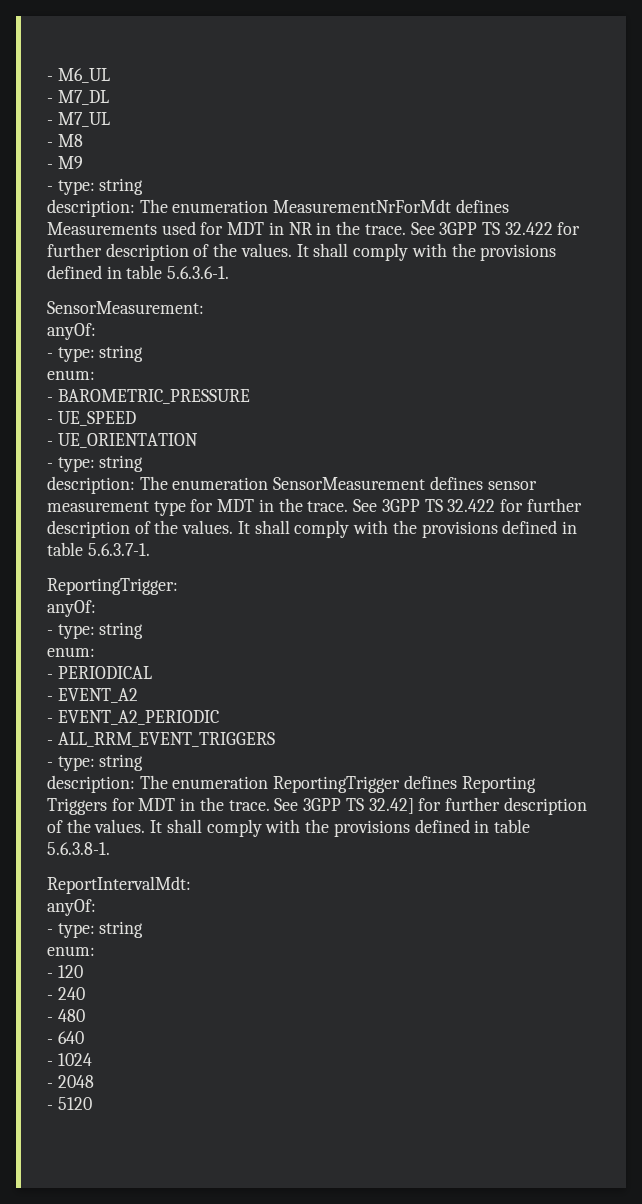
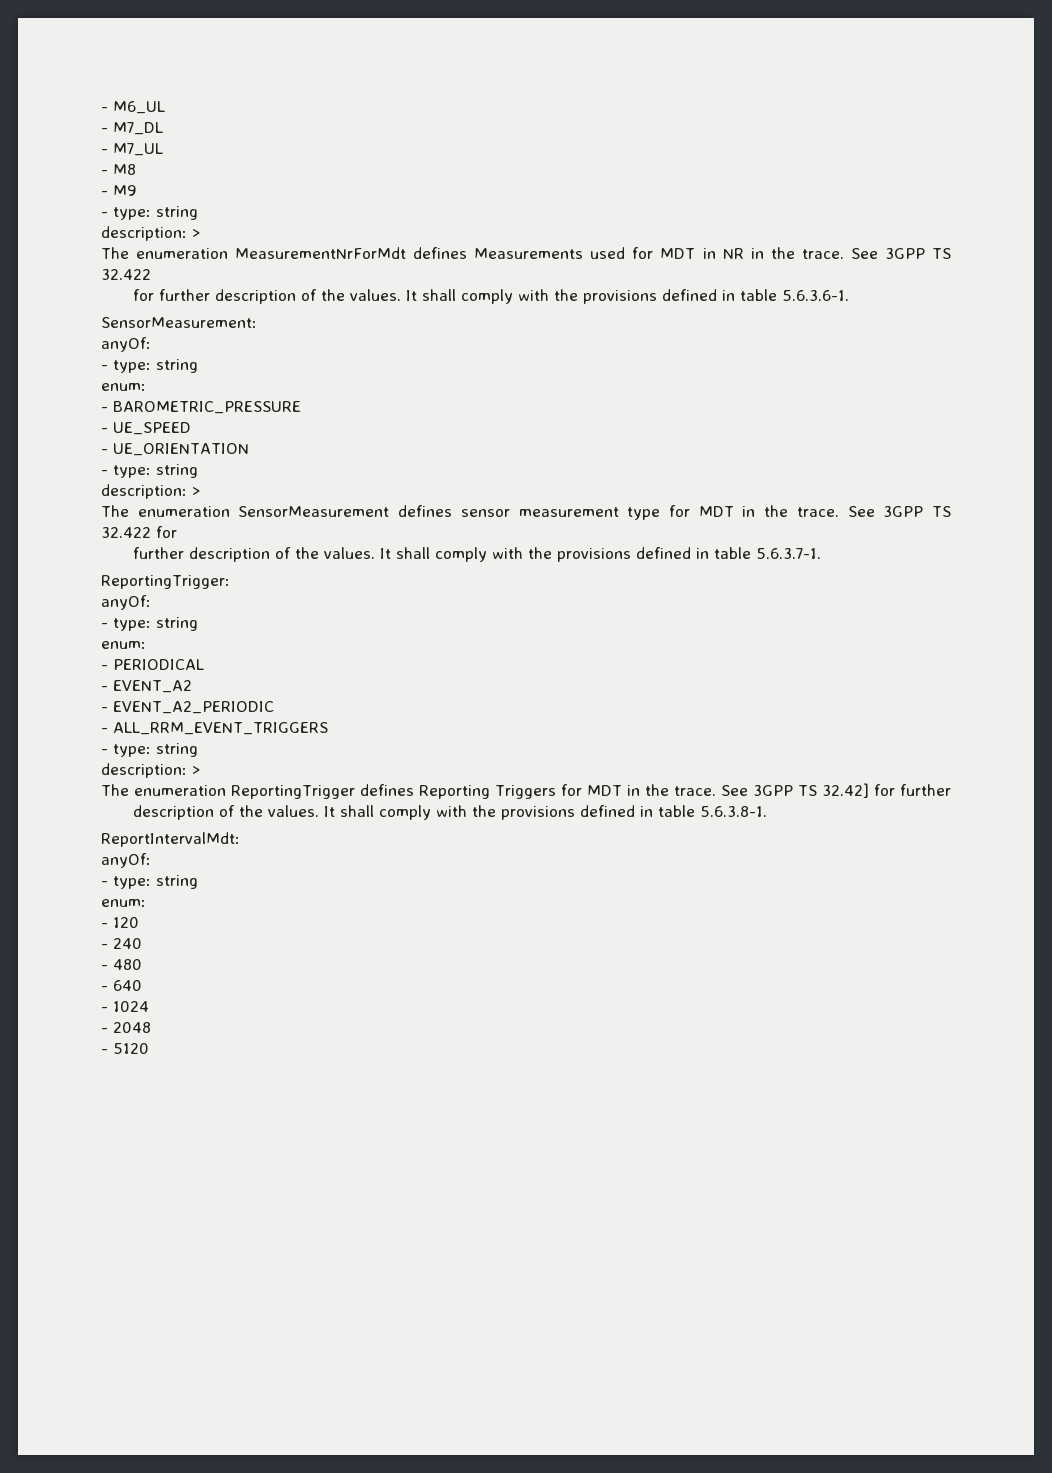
(135, 208) none -> [192,229,200,238] > //
(553, 228) none -> (151, 274) //
(135, 485) none -> [192,487,200,496] > //
(523, 505) none -> (177, 532) //
(135, 784) none -> [192,766,200,775] > //
(500, 804) none -> (951, 790) //

